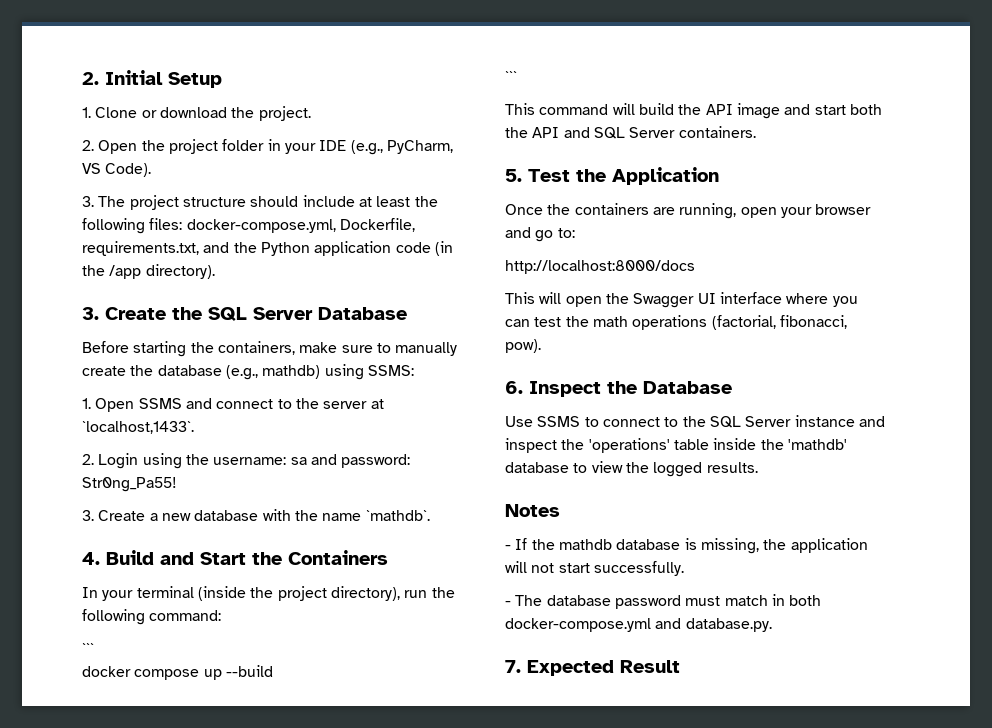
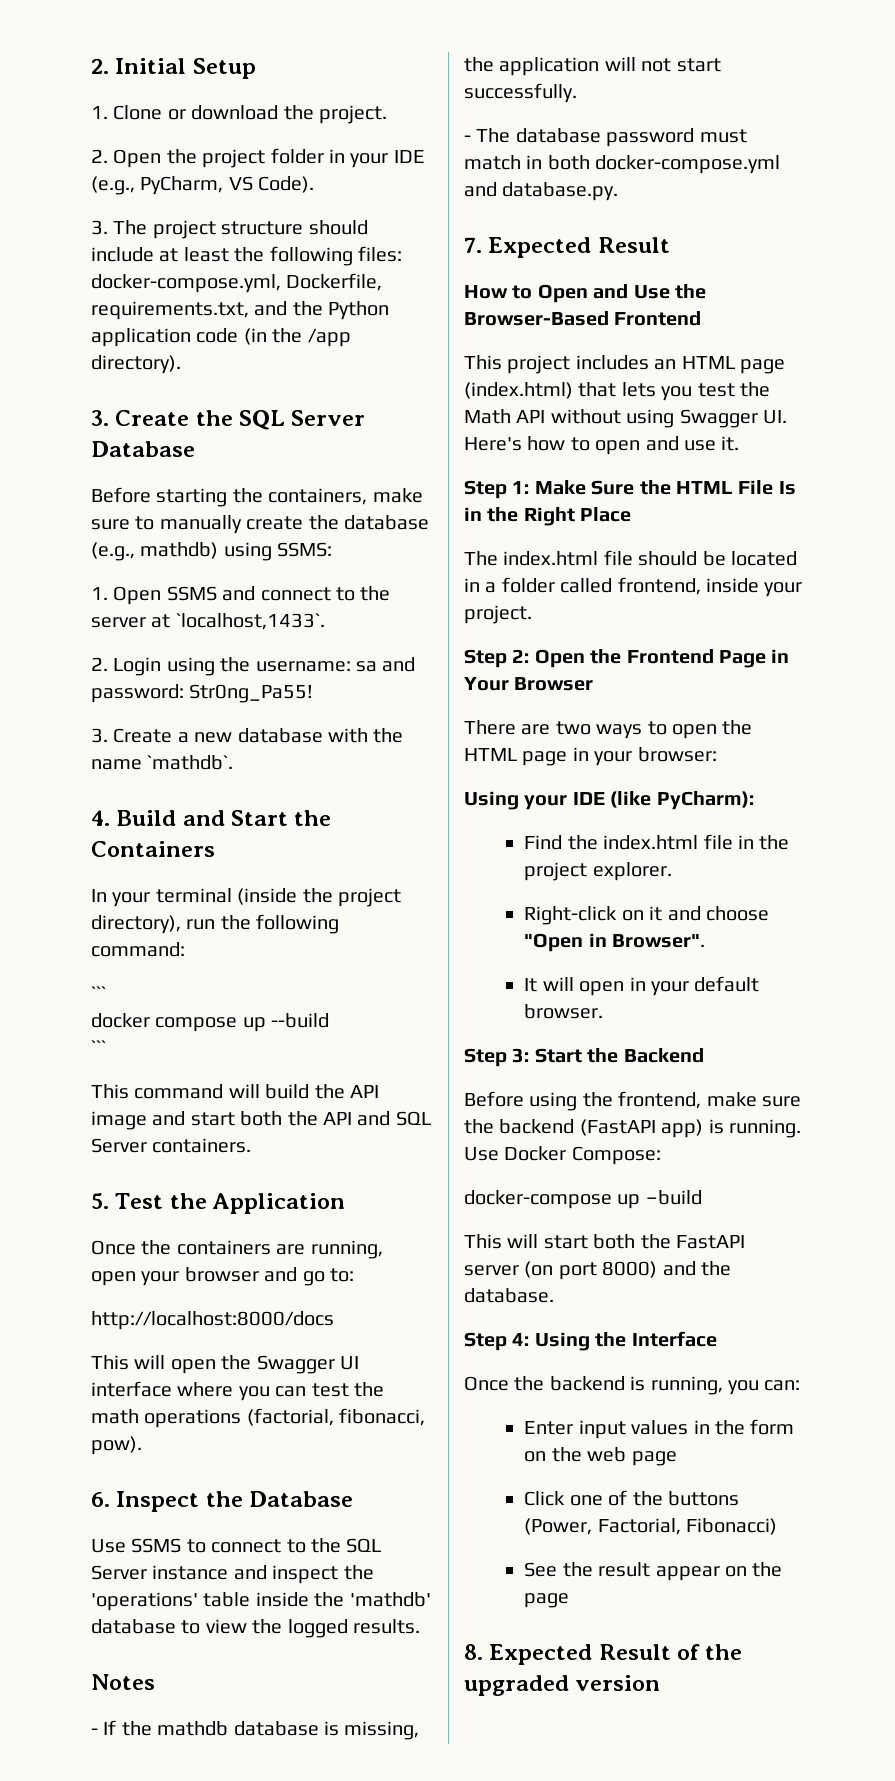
(680, 666) none -> [464,284,706,303] [464,311,702,326] [464,355,785,374] [464,382,770,401] [464,409,787,428] [464,436,740,455] [464,480,796,499] [464,507,632,526] [464,550,797,566] [464,577,803,597] [464,605,532,624] [464,649,790,668] [464,677,594,691] [464,720,753,739] [464,747,717,766] [464,791,754,810] [524,834,790,850] [524,862,672,881] [524,906,769,925] [524,933,706,952] [524,976,760,996] [524,1004,604,1019] [464,1048,704,1067] [464,1091,801,1111] [464,1119,801,1138] [464,1146,661,1165] [464,1190,702,1209] [464,1234,745,1249] [464,1261,731,1280] [464,1288,554,1303] [464,1331,717,1351] [464,1376,801,1395] [524,1419,795,1439] [524,1447,677,1466] [524,1490,739,1506] [524,1518,778,1535] [524,1562,783,1581] [524,1593,570,1608] [464,1644,743,1665] [464,1675,661,1696] // How to Open and Use the Browser-Based Frontend // This project includes an HTML page (index.html) that lets you test the Math API without using Swagger UI. Here's how to open and use it. // Step 1: Make Sure the HTML File Is in the Right Place // The index.html file should be located in a folder called frontend, inside your project. // Step 2: Open the Frontend Page in Your Browser // There are two ways to open the HTML page in your browser: // Using your IDE (like PyCharm): // Find the index.html file in the project explorer. // Right-click on it and choose "Open in Browser". // It will open in your default browser. // Step 3: Start the Backend // Before using the frontend, make sure the backend (FastAPI app) is running. Use Docker Compose: // docker-compose up –build // This will start both the FastAPI server (on port 8000) and the database. // Step 4: Using the Interface // Once the backend is running, you can: // Enter input values in the form on the web page // Click one of the buttons (Power, Factorial, Fibonacci) // See the result appear on the page // 8. Expected Result of the upgraded version

